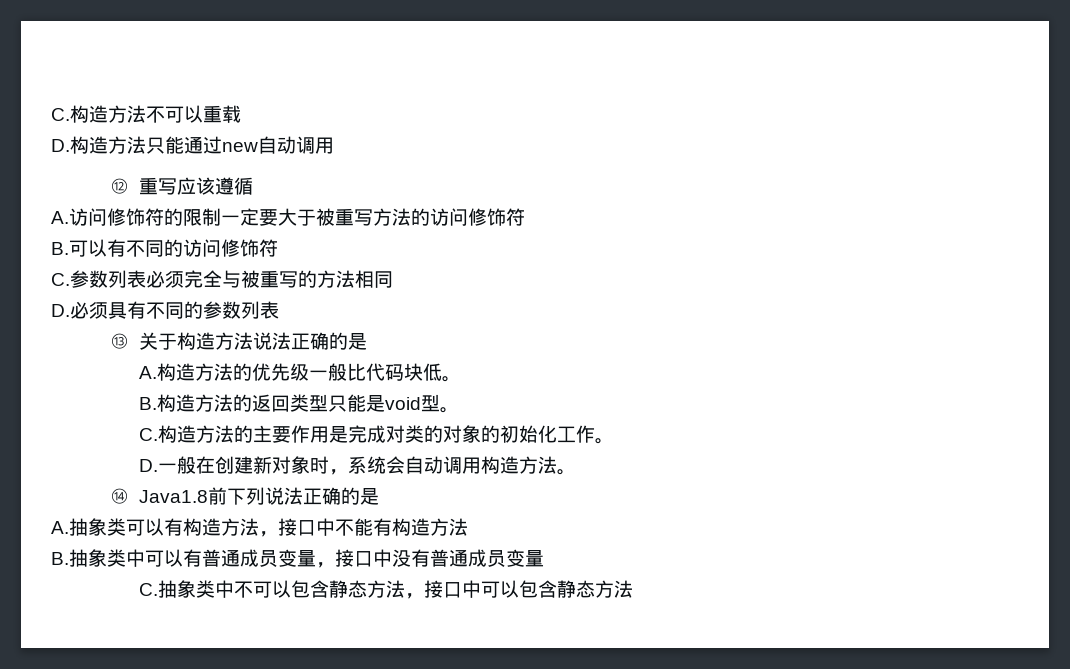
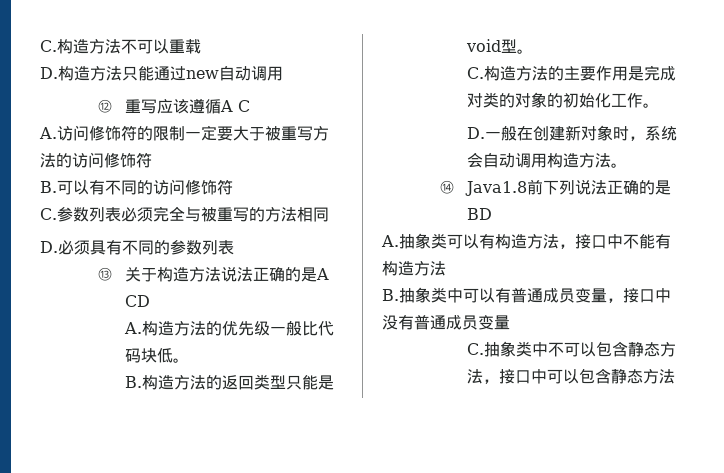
(254, 186) none -> [220,100,251,112] A C
(368, 341) none -> [316,268,330,280] [125,295,151,307] A CD
(380, 496) none -> [467,208,493,220] BD

